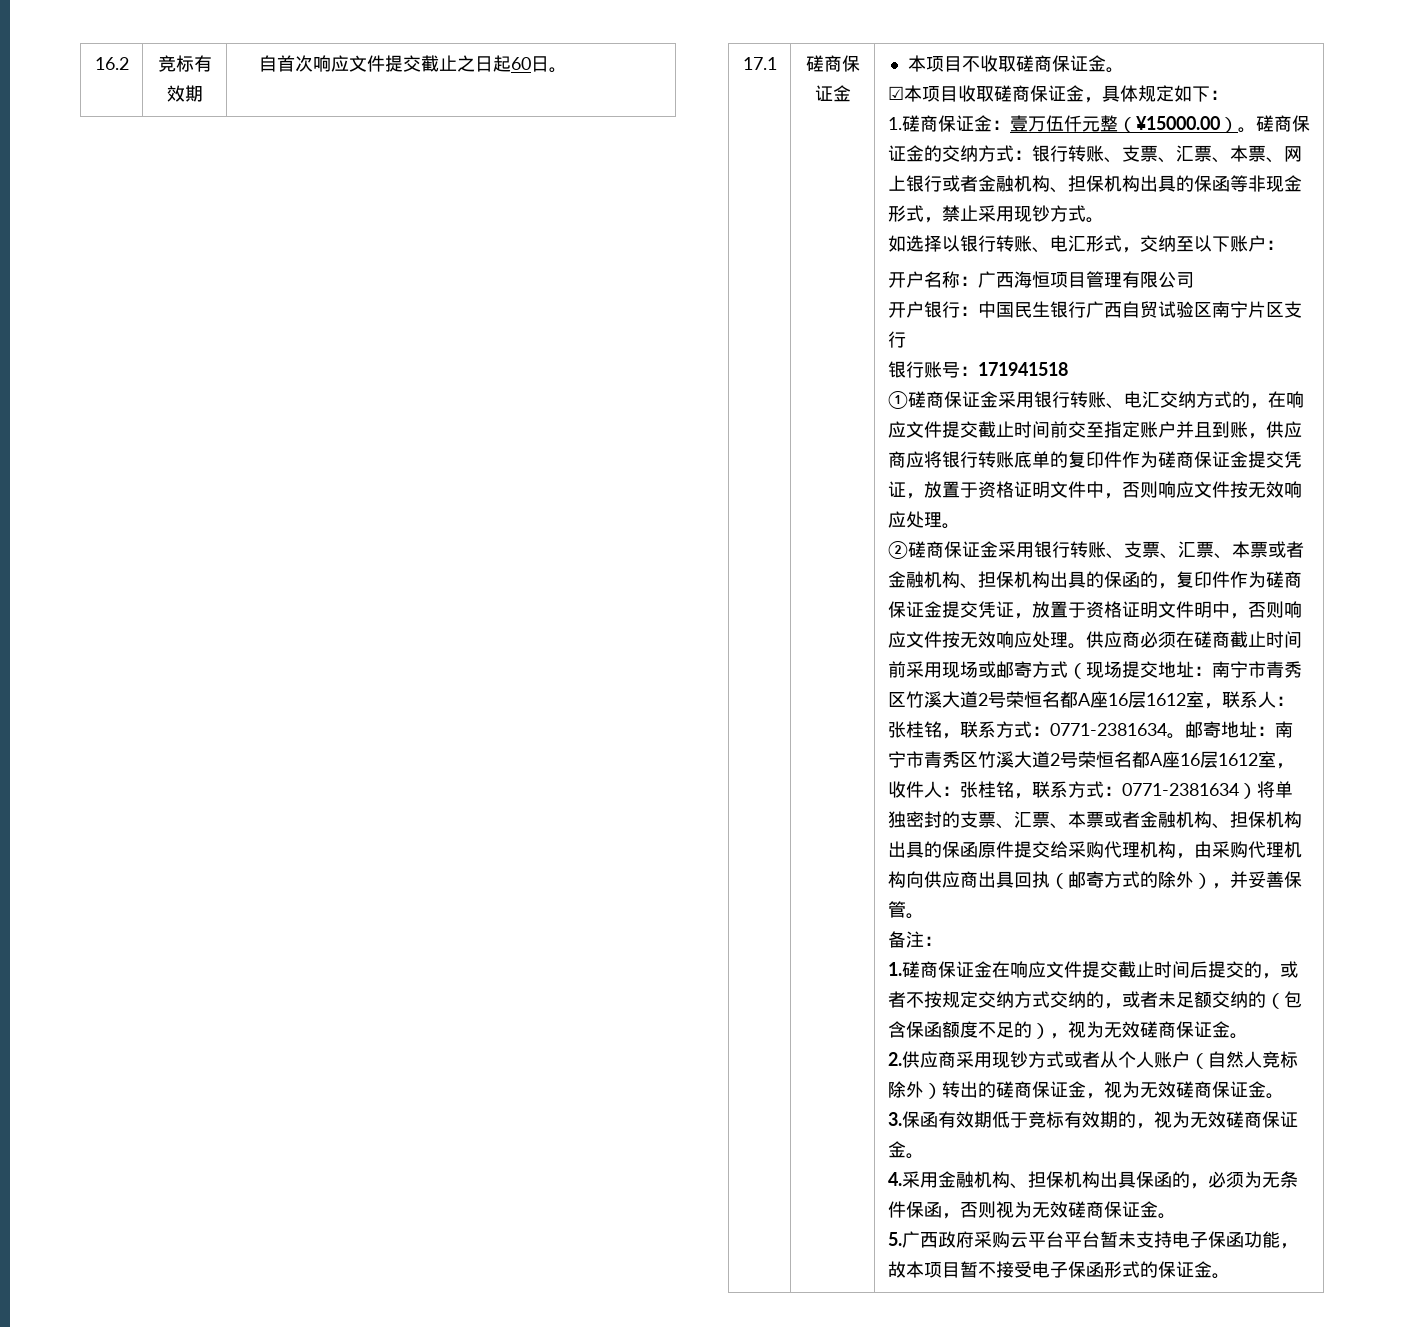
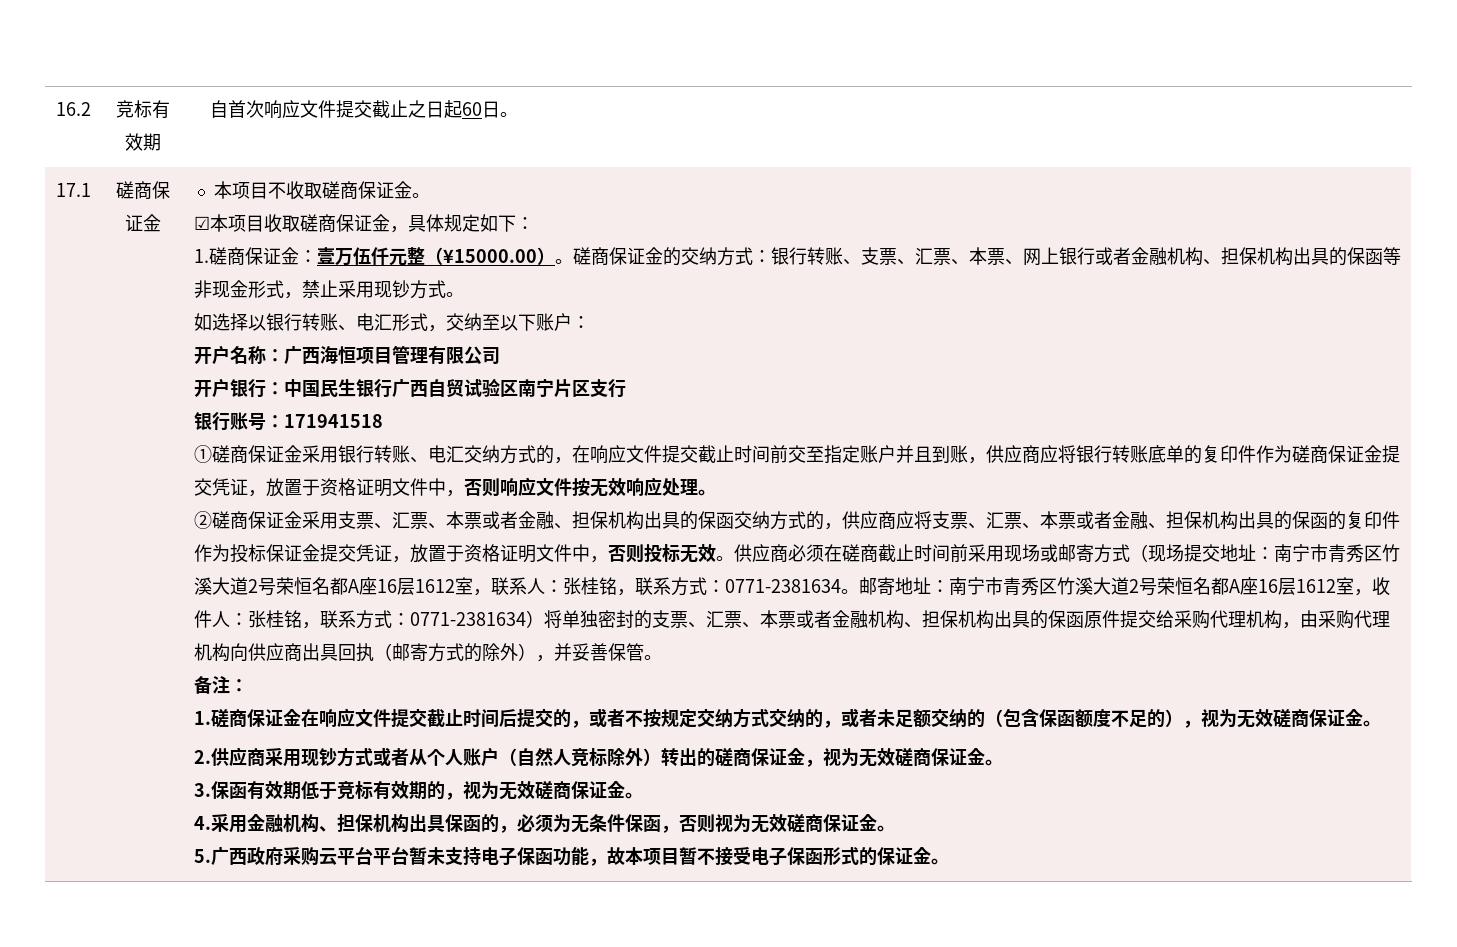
[1033,541,1304,559] [887,571,960,588] 银行转账、支票、汇票、本票或者金融机构 -> [337,511,1148,530] 支票、汇票、本票或者金融、担保机构出具的保函交纳方式的，供应商应将支票、汇票、本票或者金融
[1157,571,1302,589] [887,601,1302,619] [887,631,1068,648] ，复印件作为磋商保证金提交凭证，放置于资格证明文件明中，否则响应文件按无效响应处理 -> [1345,511,1400,529] [193,543,716,563] 复印件作为投标保证金提交凭证，放置于资格证明文件中，否则投标无效

